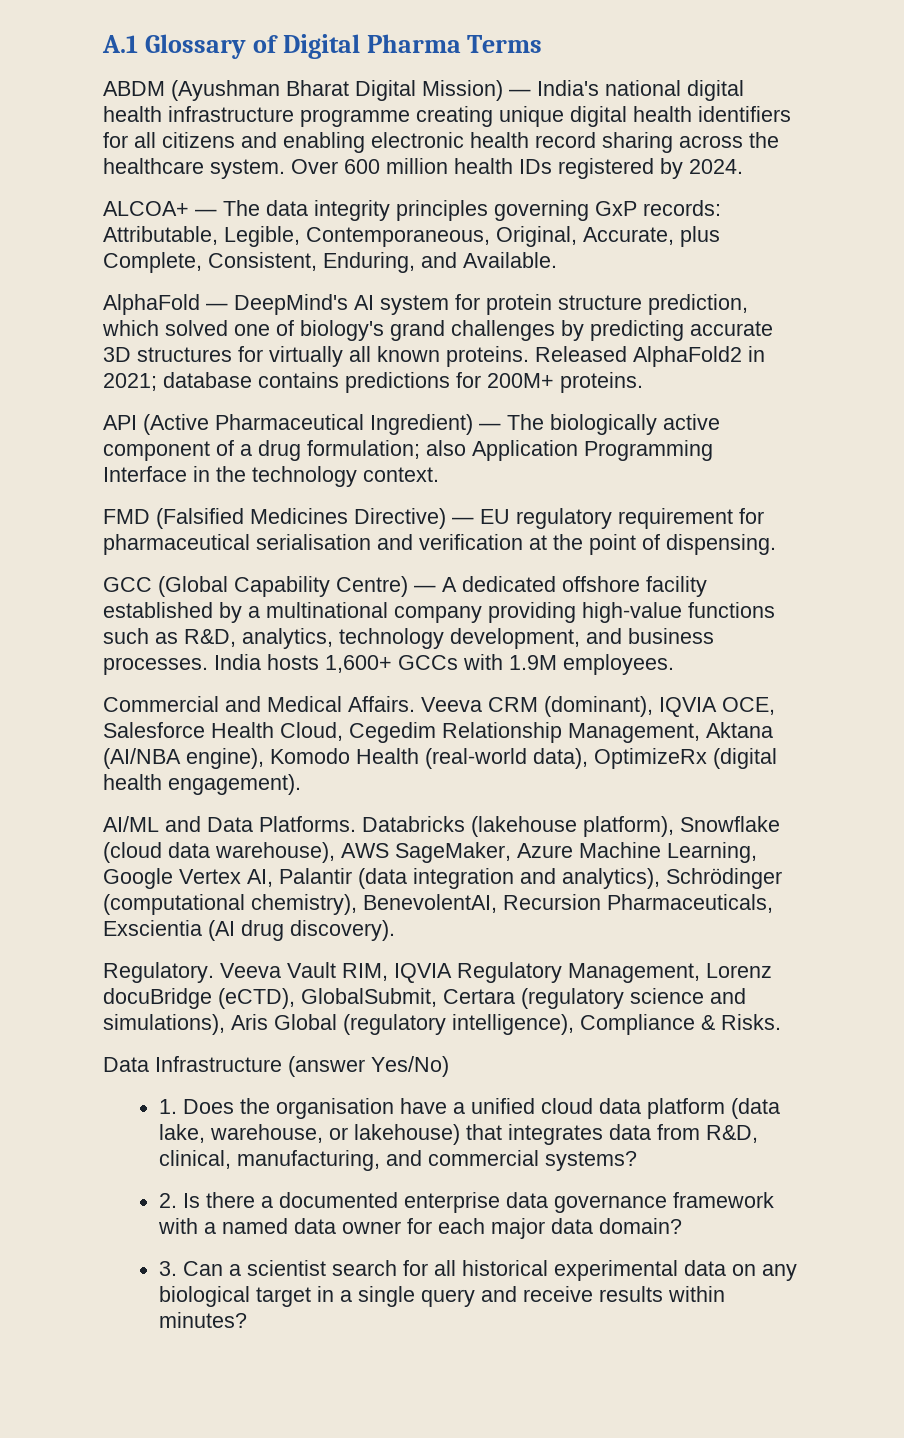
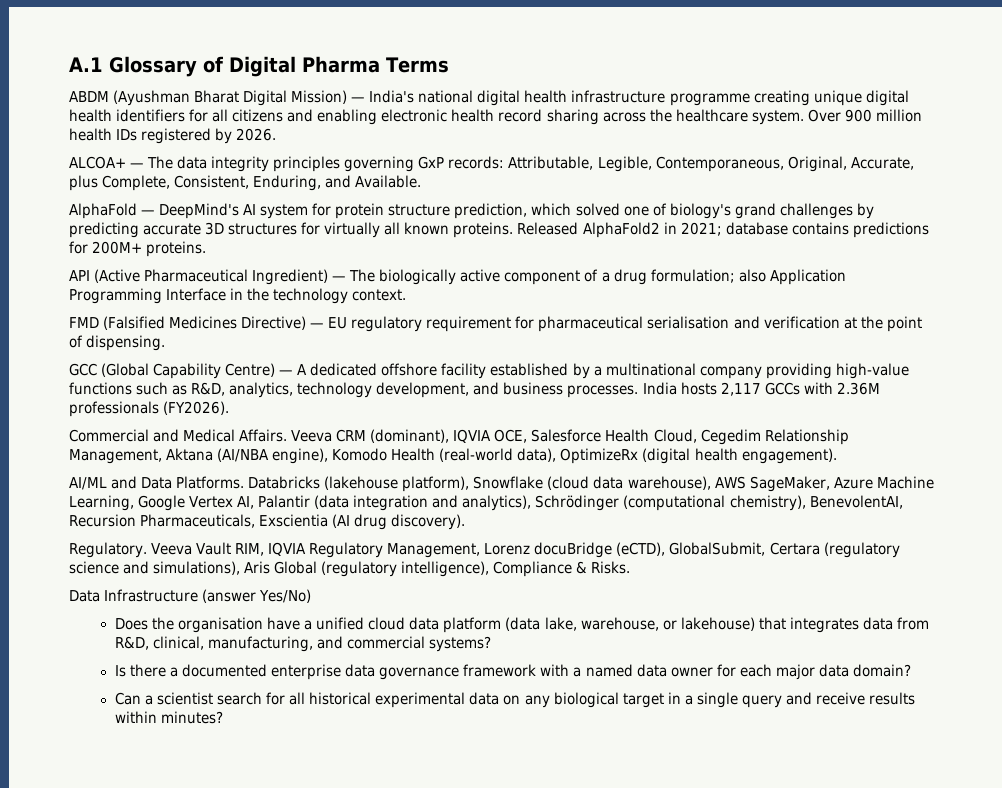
[344,159,380,174] 600 -> [844,109,872,122] 900
[689,159,743,174] 2024. -> [236,128,277,141] 2026.
[325,655,392,673] 1,600+ -> [720,382,761,396] 2,117
[509,654,674,675] 1.9M employees. -> [836,382,880,395] [69,401,230,417] 2.36M professionals (FY2026).
[159,1099,178,1114] 1. -> (312, 596) none
[159,1193,178,1208] 2. -> (492, 644) none
[159,1261,178,1276] 3. -> (911, 670) none

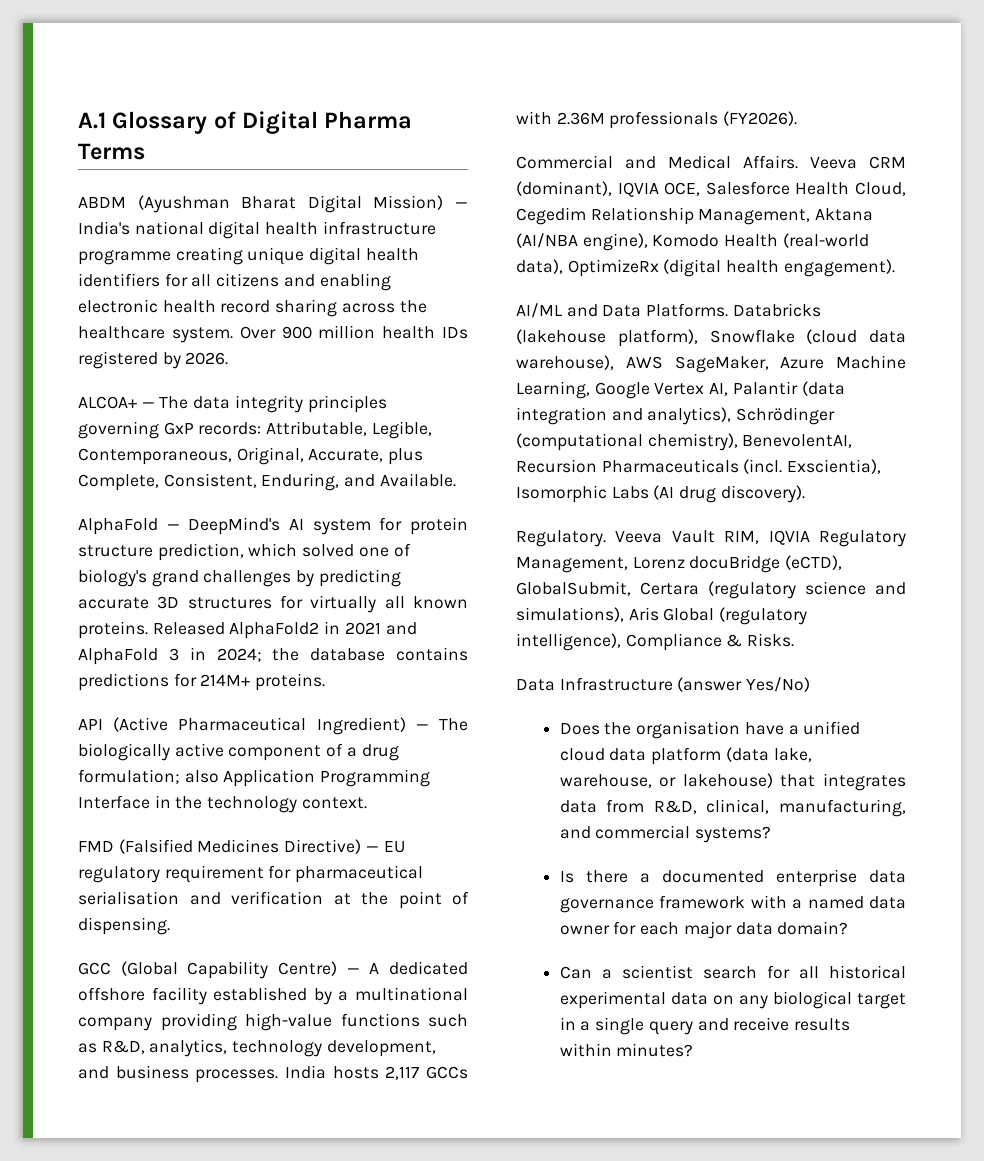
[680,222,722,236] 2021; -> [344,622,417,635] [78,647,300,665] 2021 and AlphaFold 3 in 2024; the
[92,241,143,254] 200M+ -> [200,674,251,686] 214M+
[140,514,329,528] Pharmaceuticals, Exscientia -> [601,459,882,474] [516,485,649,503] Pharmaceuticals (incl. Exscientia), Isomorphic Labs

